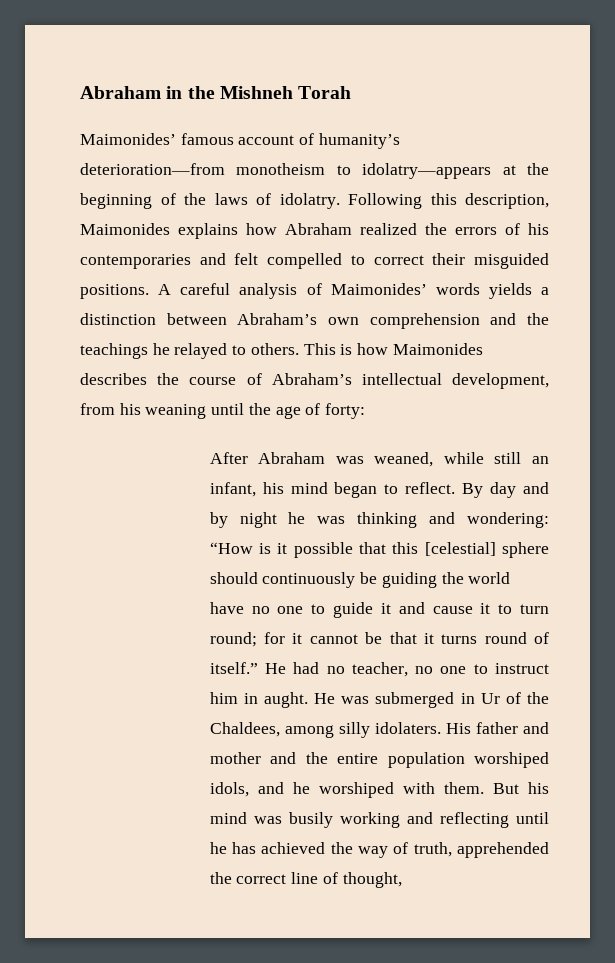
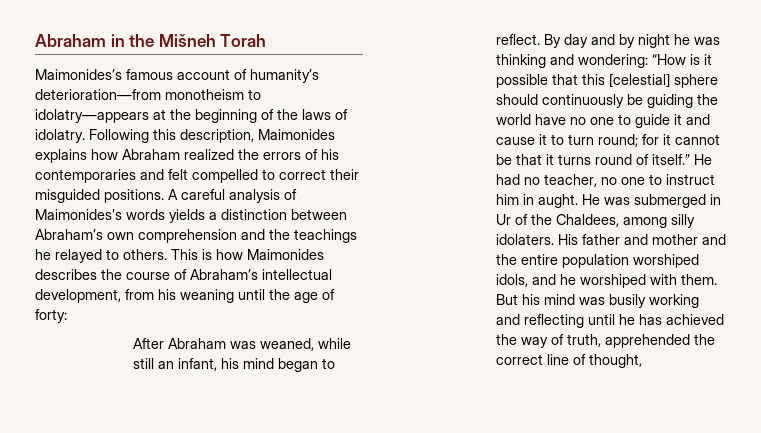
[219,86,293,99] Mishneh -> [158,34,216,47] Mišneh
[80,133,176,145] Maimonides’ -> [35,69,122,80] Maimonides’s
[330,283,427,295] Maimonides’ -> [35,209,122,220] Maimonides’s

